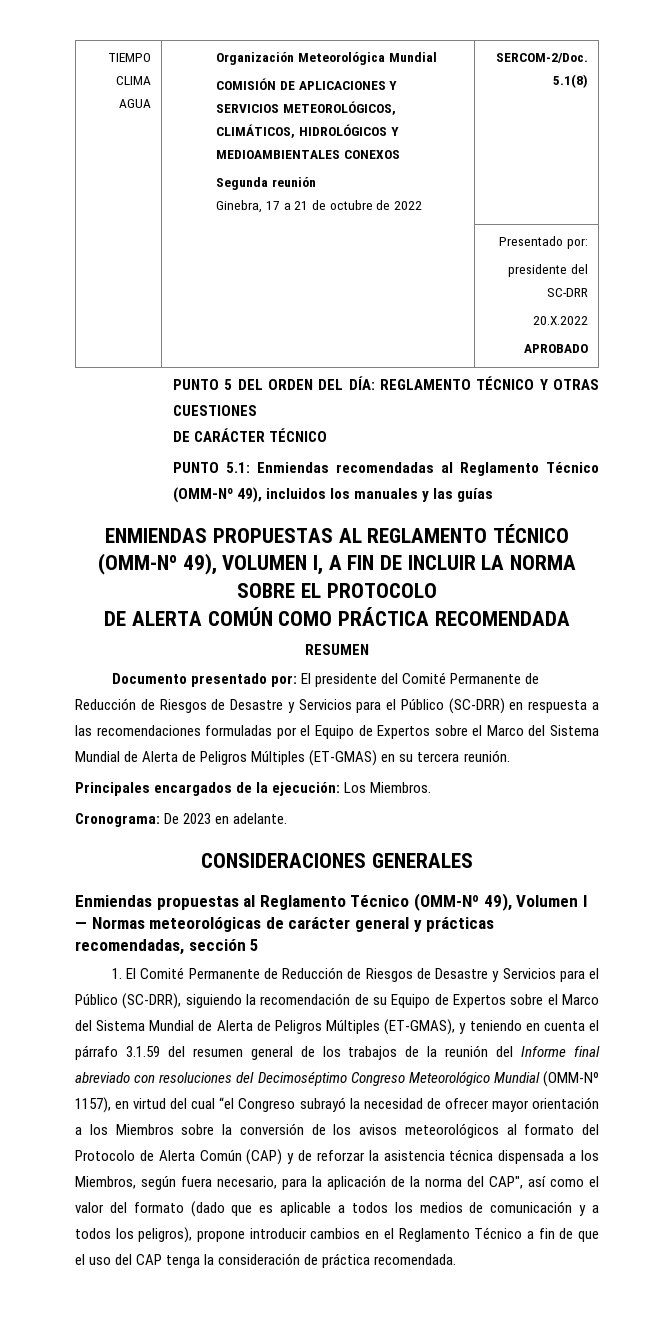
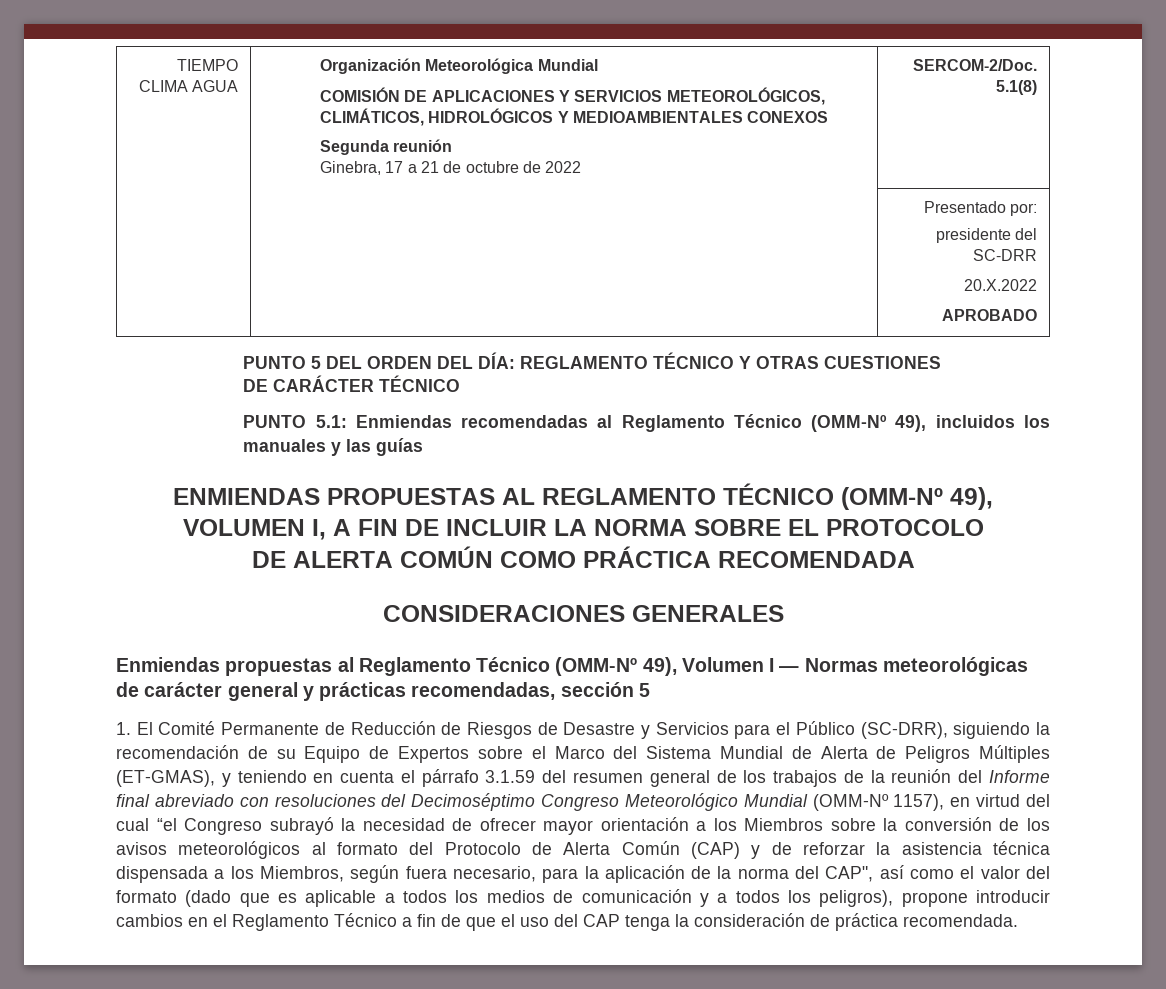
[305,644,369,655] [111,672,540,687] [75,698,599,714] [75,725,599,739] [75,750,510,766] [75,782,432,796] [75,813,288,827] // RESUMEN // Documento presentado por: El presidente del Comité Permanente de Reducción de Riesgos de Desastre y Servicios para el Público (SC-DRR) en respuesta a las recomendaciones formuladas por el Equipo de Expertos sobre el Marco del Sistema Mundial de Alerta de Peligros Múltiples (ET-GMAS) en su tercera reunión. // Principales encargados de la ejecución: Los Miembros. // Cronograma: De 2023 en adelante. -> (915, 559) none

